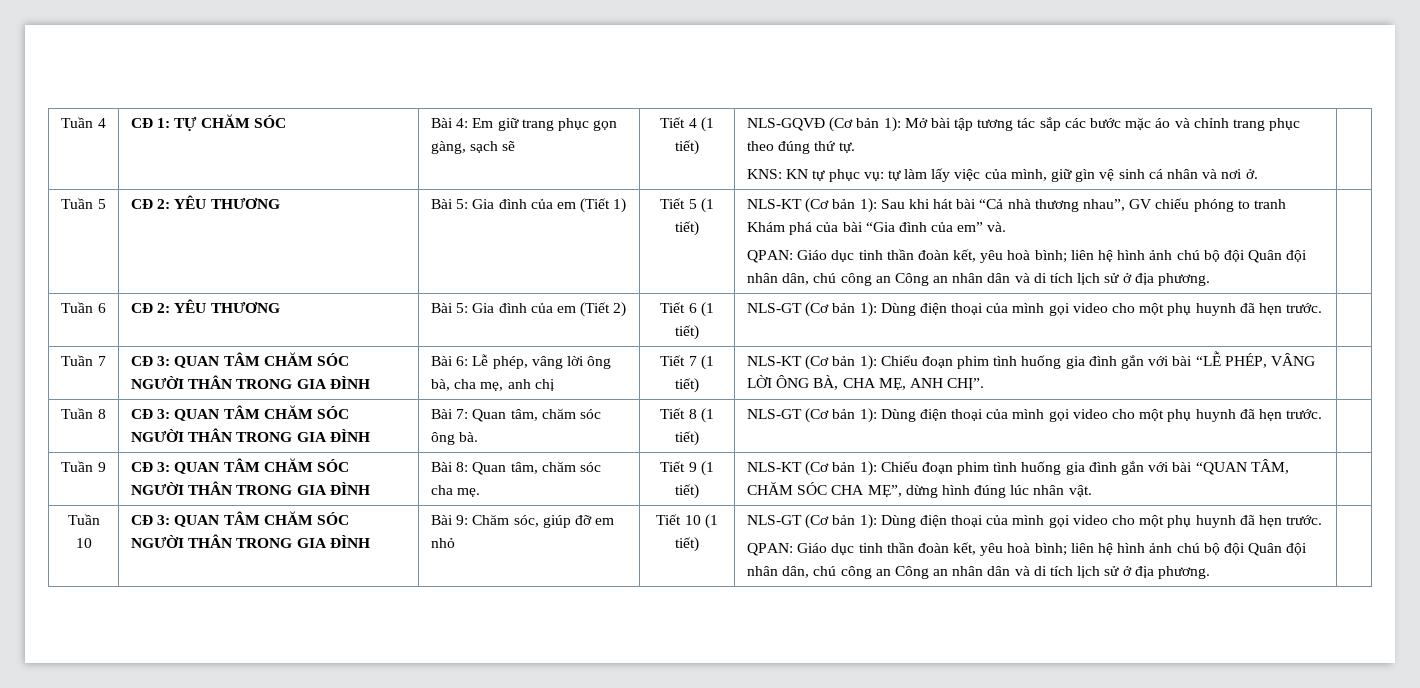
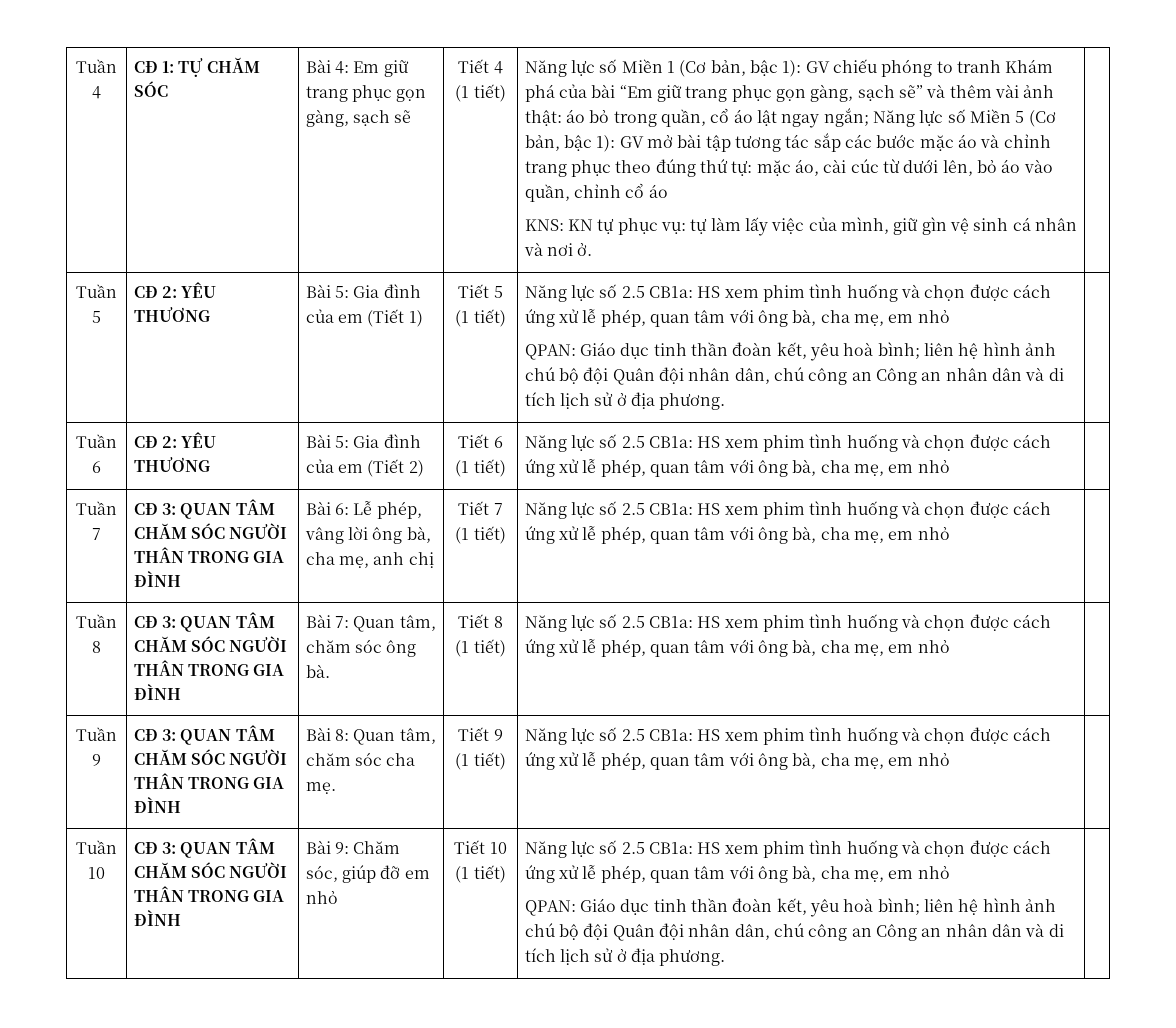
[746,117,928,132] NLS-GQVĐ (Cơ bản 1): Mở -> [524,59,1054,77] [524,84,1055,102] [524,108,1056,128] [524,135,674,152] Năng lực số Miền 1 (Cơ bản, bậc 1): GV chiếu phóng to tranh Khám phá của bài “Em giữ trang phục gọn gàng, sạch sẽ” và thêm vài ảnh thật: áo bỏ trong quần, cổ áo lật ngay ngắn; Năng lực số Miền 5 (Cơ bản, bậc 1): GV mở
[838,142,855,153] tự. -> [731,159,1053,176] [524,183,668,202] tự: mặc áo, cài cúc từ dưới lên, bỏ áo vào quần, chỉnh cổ áo
[746,198,1286,213] [746,222,1007,235] NLS-KT (Cơ bản 1): Sau khi hát bài “Cả nhà thương nhau”, GV chiếu phóng to tranh Khám phá của bài “Gia đình của em” và. -> [524,284,1051,302] [524,309,950,327] Năng lực số 2.5 CB1a: HS xem phim tình huống và chọn được cách ứng xử lễ phép, quan tâm với ông bà, cha mẹ, em nhỏ
[746,302,1323,317] NLS-GT (Cơ bản 1): Dùng điện thoại của mình gọi video cho một phụ huynh đã hẹn trước. -> [524,434,1051,452] [524,459,950,477] Năng lực số 2.5 CB1a: HS xem phim tình huống và chọn được cách ứng xử lễ phép, quan tâm với ông bà, cha mẹ, em nhỏ
[746,351,1315,370] [746,375,985,390] NLS-KT (Cơ bản 1): Chiếu đoạn phim tình huống gia đình gắn với bài “LỄ PHÉP, VÂNG LỜI ÔNG BÀ, CHA MẸ, ANH CHỊ”. -> [524,501,1051,519] [524,526,950,544] Năng lực số 2.5 CB1a: HS xem phim tình huống và chọn được cách ứng xử lễ phép, quan tâm với ông bà, cha mẹ, em nhỏ
[746,408,1323,423] NLS-GT (Cơ bản 1): Dùng điện thoại của mình gọi video cho một phụ huynh đã hẹn trước. -> [524,614,1051,632] [524,639,950,657] Năng lực số 2.5 CB1a: HS xem phim tình huống và chọn được cách ứng xử lễ phép, quan tâm với ông bà, cha mẹ, em nhỏ
[746,459,1289,476] [746,481,1092,498] NLS-KT (Cơ bản 1): Chiếu đoạn phim tình huống gia đình gắn với bài “QUAN TÂM, CHĂM SÓC CHA MẸ”, dừng hình đúng lúc nhân vật. -> [524,727,1051,745] [524,752,950,770] Năng lực số 2.5 CB1a: HS xem phim tình huống và chọn được cách ứng xử lễ phép, quan tâm với ông bà, cha mẹ, em nhỏ
[746,514,1323,529] NLS-GT (Cơ bản 1): Dùng điện thoại của mình gọi video cho một phụ huynh đã hẹn trước. -> [524,840,1051,858] [524,865,950,883] Năng lực số 2.5 CB1a: HS xem phim tình huống và chọn được cách ứng xử lễ phép, quan tâm với ông bà, cha mẹ, em nhỏ

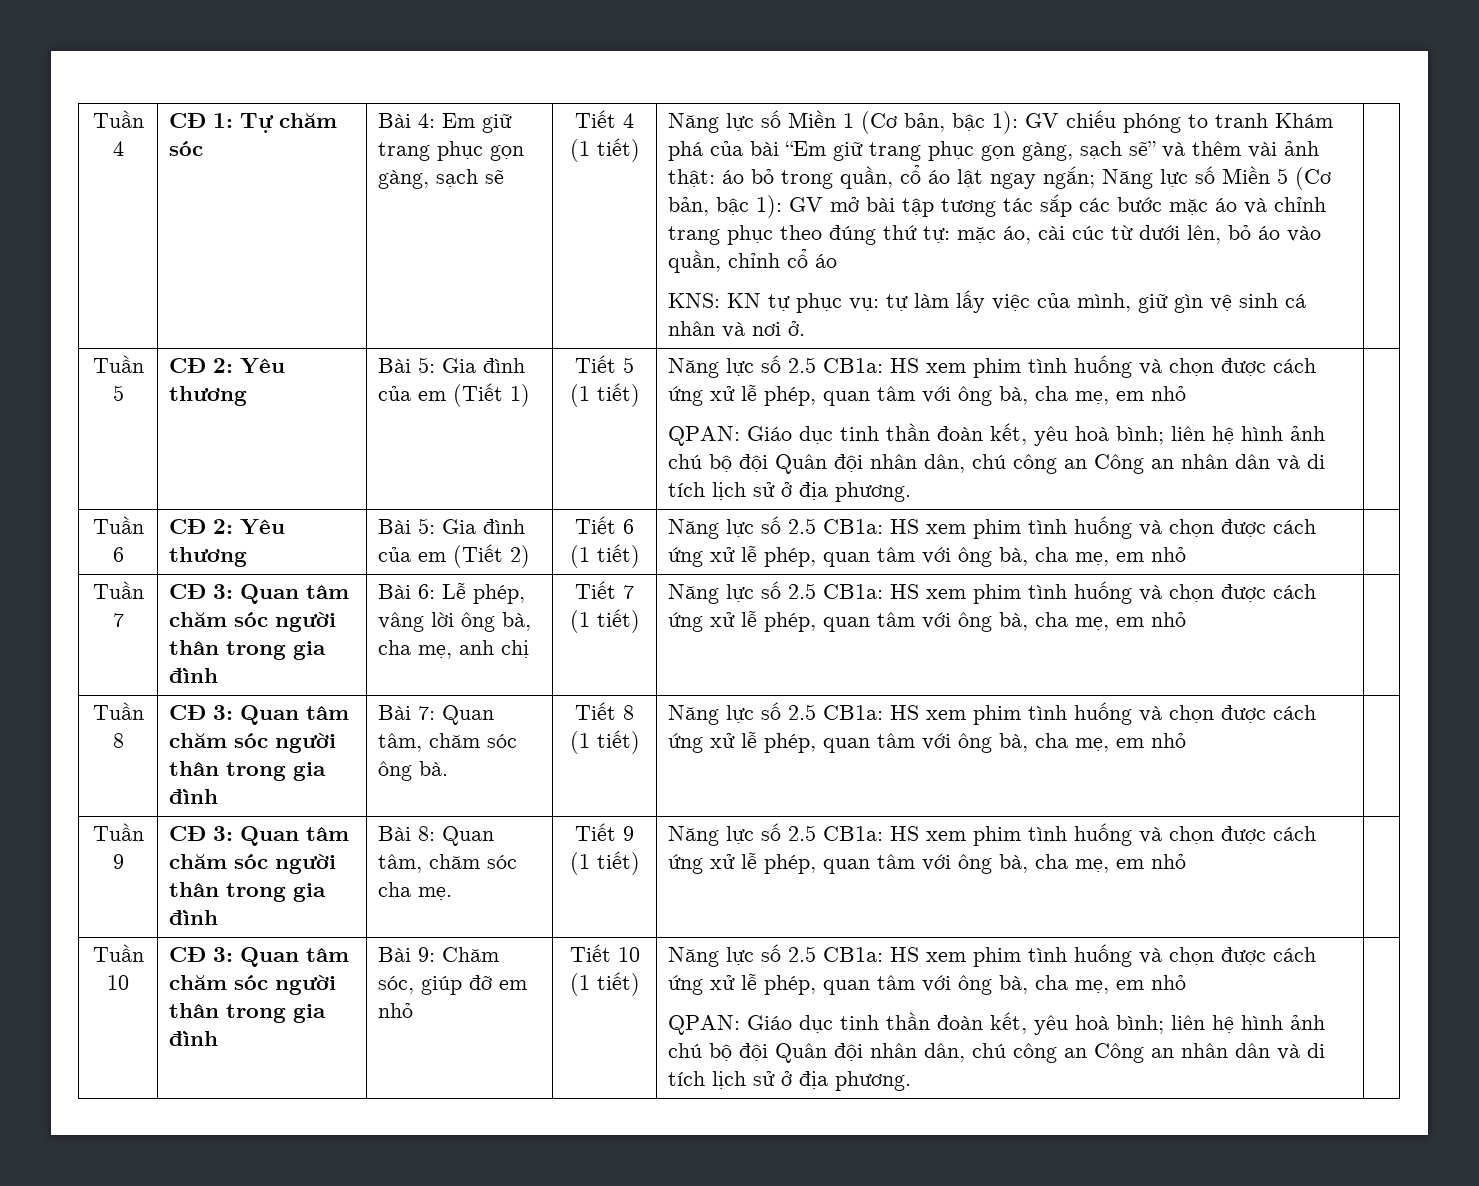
[178,57,260,77] [133,81,168,97] TỰ CHĂM SÓC -> [240,113,338,133] [169,141,204,156] Tự chăm sóc
[181,282,217,298] [133,307,210,322] YÊU THƯƠNG -> [240,358,286,374] [169,386,248,406] Yêu thương
[181,432,217,448] [133,457,210,472] YÊU THƯƠNG -> [240,519,286,535] [169,547,248,567] Yêu thương
[180,499,275,519] [133,523,288,539] [133,547,285,563] [133,571,181,587] QUAN TÂM CHĂM SÓC NGƯỜI THÂN TRONG GIA ĐÌNH -> [240,584,350,604] [169,612,337,632] [169,640,327,660] [169,667,219,683] Quan tâm chăm sóc người thân trong gia đình
[180,612,275,632] [133,636,288,652] [133,660,285,676] [133,684,181,700] QUAN TÂM CHĂM SÓC NGƯỜI THÂN TRONG GIA ĐÌNH -> [240,705,350,725] [169,733,337,753] [169,761,327,781] [169,788,219,804] Quan tâm chăm sóc người thân trong gia đình
[180,725,275,745] [133,749,288,765] [133,773,285,789] [133,797,181,813] QUAN TÂM CHĂM SÓC NGƯỜI THÂN TRONG GIA ĐÌNH -> [240,826,350,846] [169,854,337,874] [169,882,327,902] [169,909,219,925] Quan tâm chăm sóc người thân trong gia đình
[180,838,275,858] [133,862,288,878] [133,886,285,902] [133,910,181,926] QUAN TÂM CHĂM SÓC NGƯỜI THÂN TRONG GIA ĐÌNH -> [240,947,350,967] [169,975,337,995] [169,1003,327,1023] [169,1030,219,1046] Quan tâm chăm sóc người thân trong gia đình

